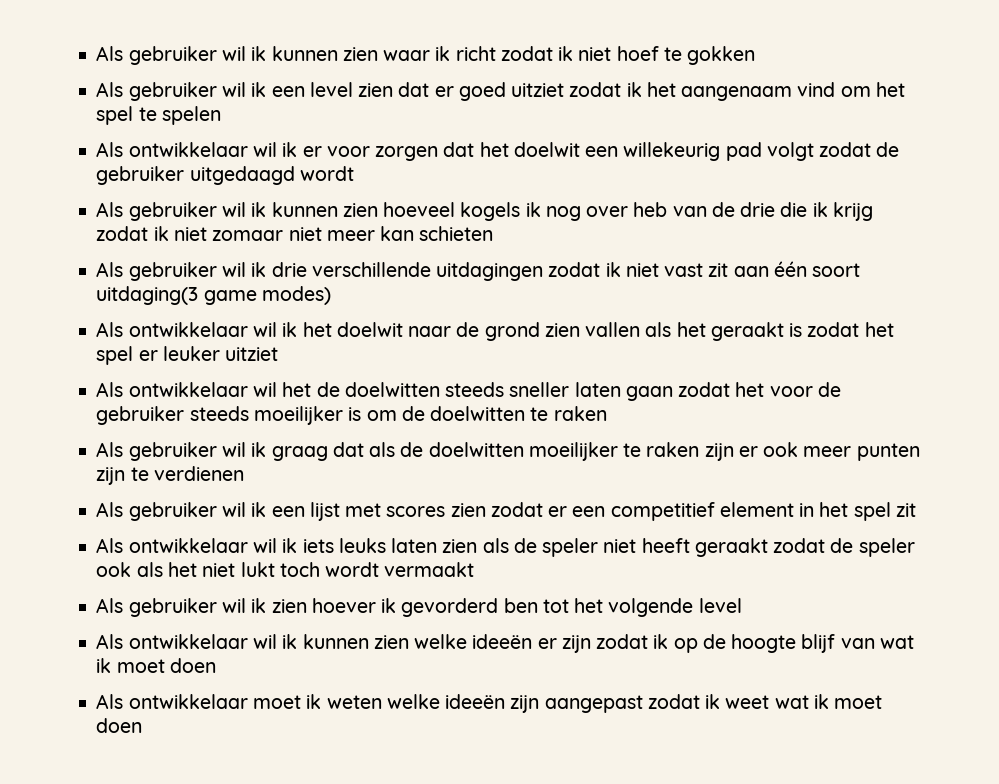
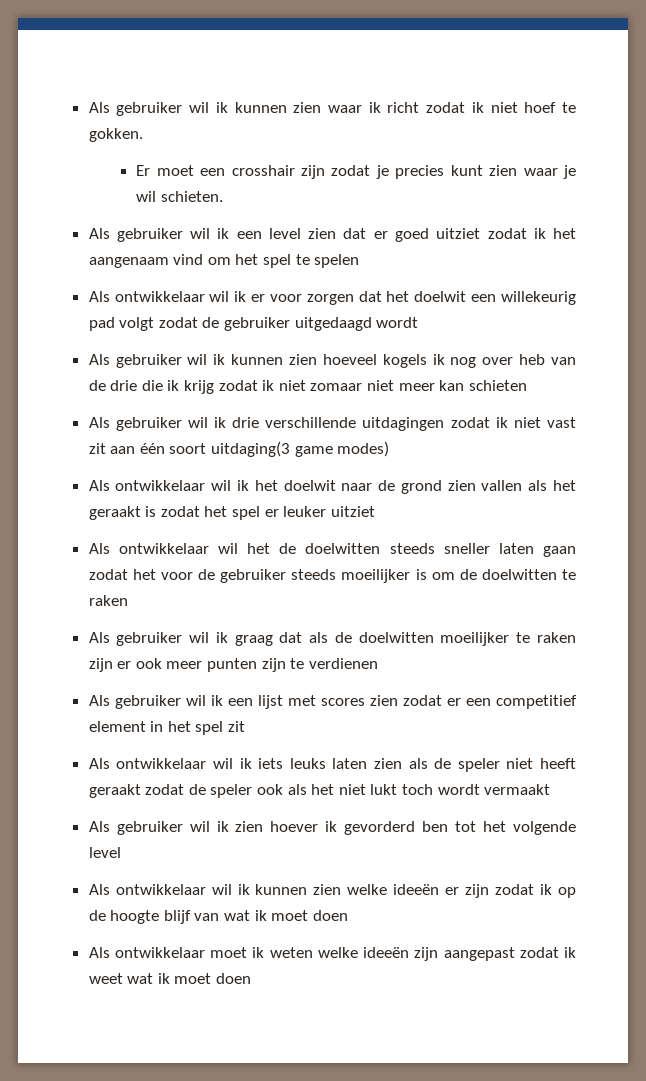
[687,46,756,65] gokken -> [88,128,143,142] [136,165,576,179] [136,191,223,202] gokken. // Er moet een crosshair zijn zodat je precies kunt zien waar je wil schieten.

